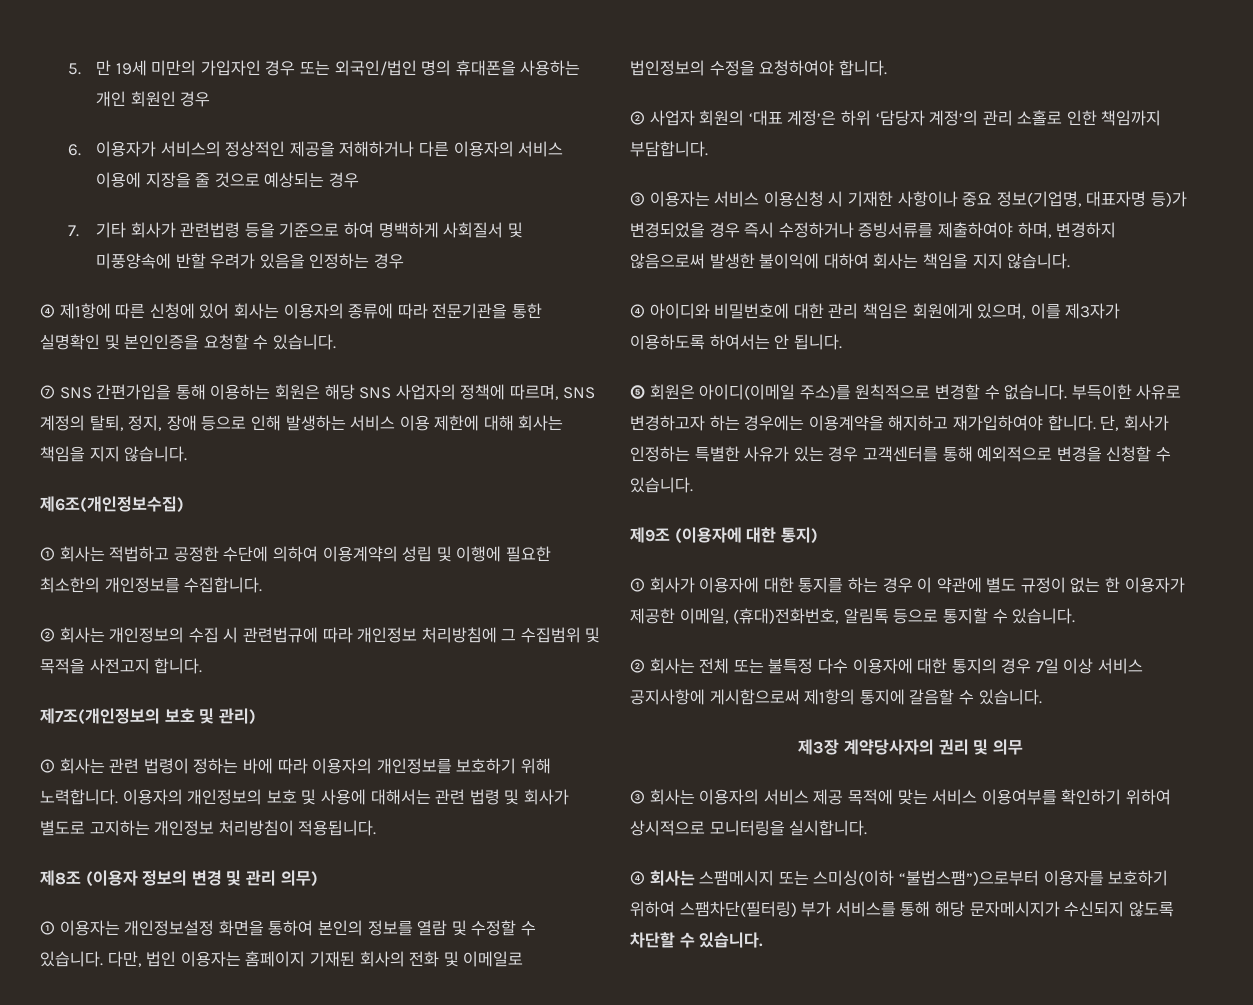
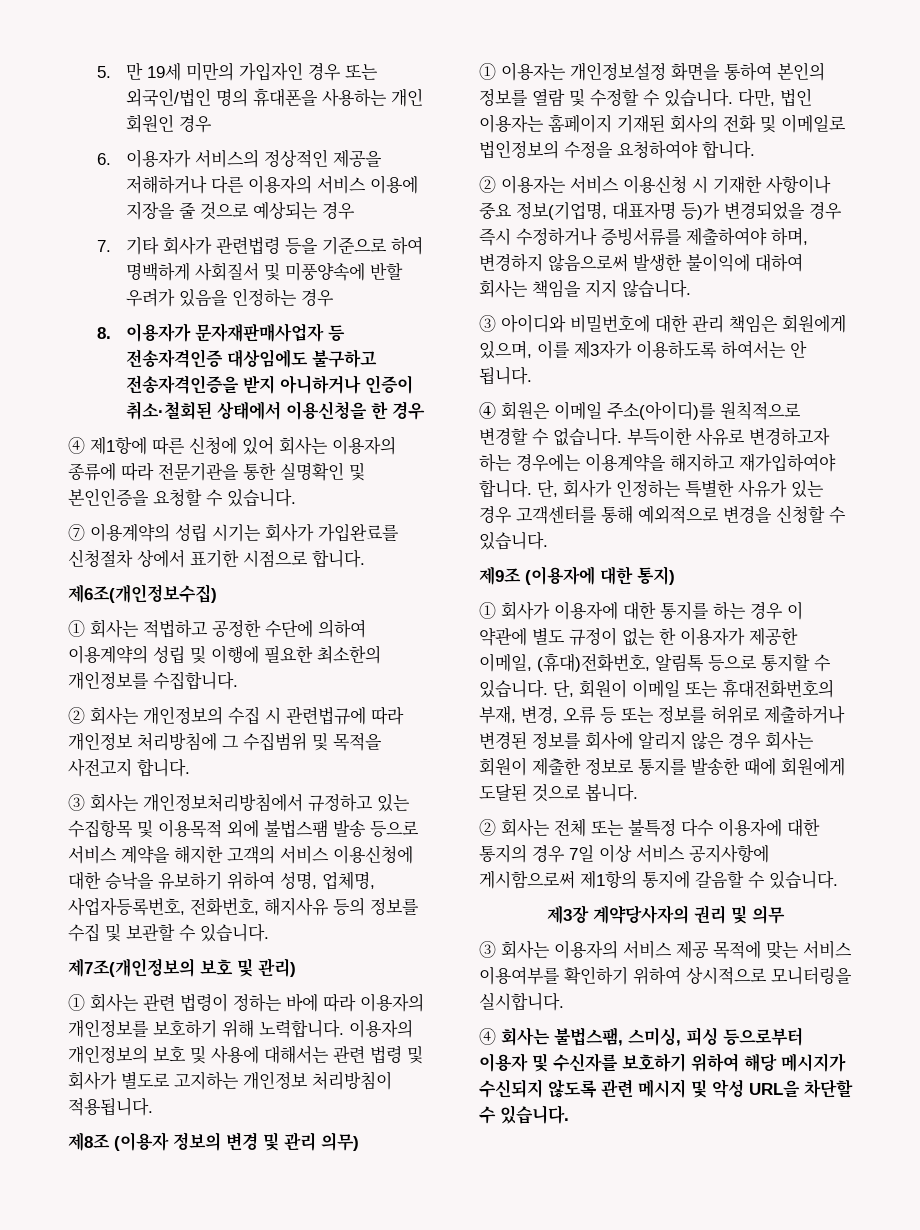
(404, 261) none -> [97,323,346,342] [126,349,378,368] [126,375,414,394] [126,401,426,420] // 8. 이용자가 문자재판매사업자 등 전송자격인증 대상임에도 불구하고 전송자격인증을 받지 아니하거나 인증이 취소·철회된 상태에서 이용신청을 한 경우
[59,384,596,400] [40,415,564,431] [40,446,188,462] SNS 간편가입을 통해 이용하는 회원은 해당 SNS 사업자의 정책에 따르며, SNS 계정의 탈퇴, 정지, 장애 등으로 인해 발생하는 서비스 이용 제한에 대해 회사는 책임을 지지 않습니다. -> [90,523,399,542] [68,549,365,568] 이용계약의 성립 시기는 회사가 가입완료를 신청절차 상에서 표기한 시점으로 합니다.
(203, 666) none -> [68,793,410,812] [68,819,419,838] [68,845,413,864] [68,871,375,890] [68,897,419,916] [68,923,269,942] // ③ 회사는 개인정보처리방침에서 규정하고 있는 수집항목 및 이용목적 외에 불법스팸 발송 등으로 서비스 계약을 해지한 고객의 서비스 이용신청에 대한 승낙을 유보하기 위하여 성명, 업체명, 사업자등록번호, 전화번호, 해지사유 등의 정보를 수집 및 보관할 수 있습니다.
[649,110,1162,126] [630,141,708,157] [630,192,645,206] 사업자 회원의 ‘대표 계정’은 하위 ‘담당자 계정’의 관리 소홀로 인한 책임까지 부담합니다. // ③ -> (496, 184) none
[630,304,645,318] ④ -> [479,315,496,332] ③
[630,384,851,400] ⑤ 회원은 아이디(이메일 주소)를 -> [479,401,716,420] ④ 회원은 이메일 주소(아이디)를
(1076, 616) none -> [553,679,834,698] [479,705,845,724] [479,731,814,750] [479,757,845,776] [479,784,638,802] 단, 회원이 이메일 또는 휴대전화번호의 부재, 변경, 오류 등 또는 정보를 허위로 제출하거나 변경된 정보를 회사에 알리지 않은 경우 회사는 회원이 제출한 정보로 통지를 발송한 때에 회원에게 도달된 것으로 봅니다.
[699,870,1169,886] [630,901,1174,917] 스팸메시지 또는 스미싱(이하 “불법스팸”)으로부터 이용자를 보호하기 위하여 스팸차단(필터링) 부가 서비스를 통해 해당 문자메시지가 수신되지 않도록 -> [554,1027,803,1046] [479,1053,846,1072] [479,1079,800,1098] 불법스팸, 스미싱, 피싱 등으로부터 이용자 및 수신자를 보호하기 위하여 해당 메시지가 수신되지 않도록 관련 메시지 및 악성 URL을

